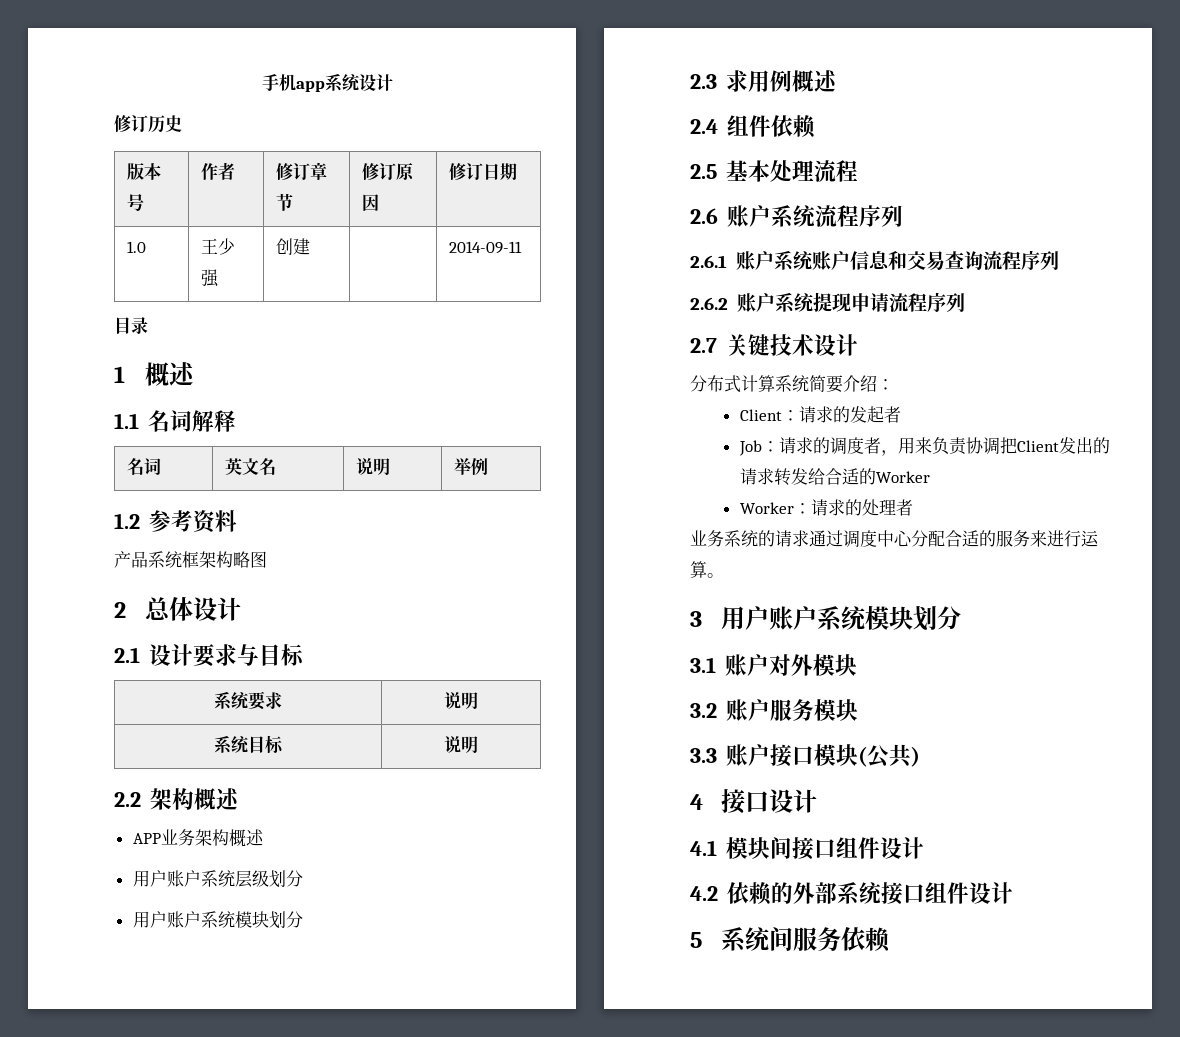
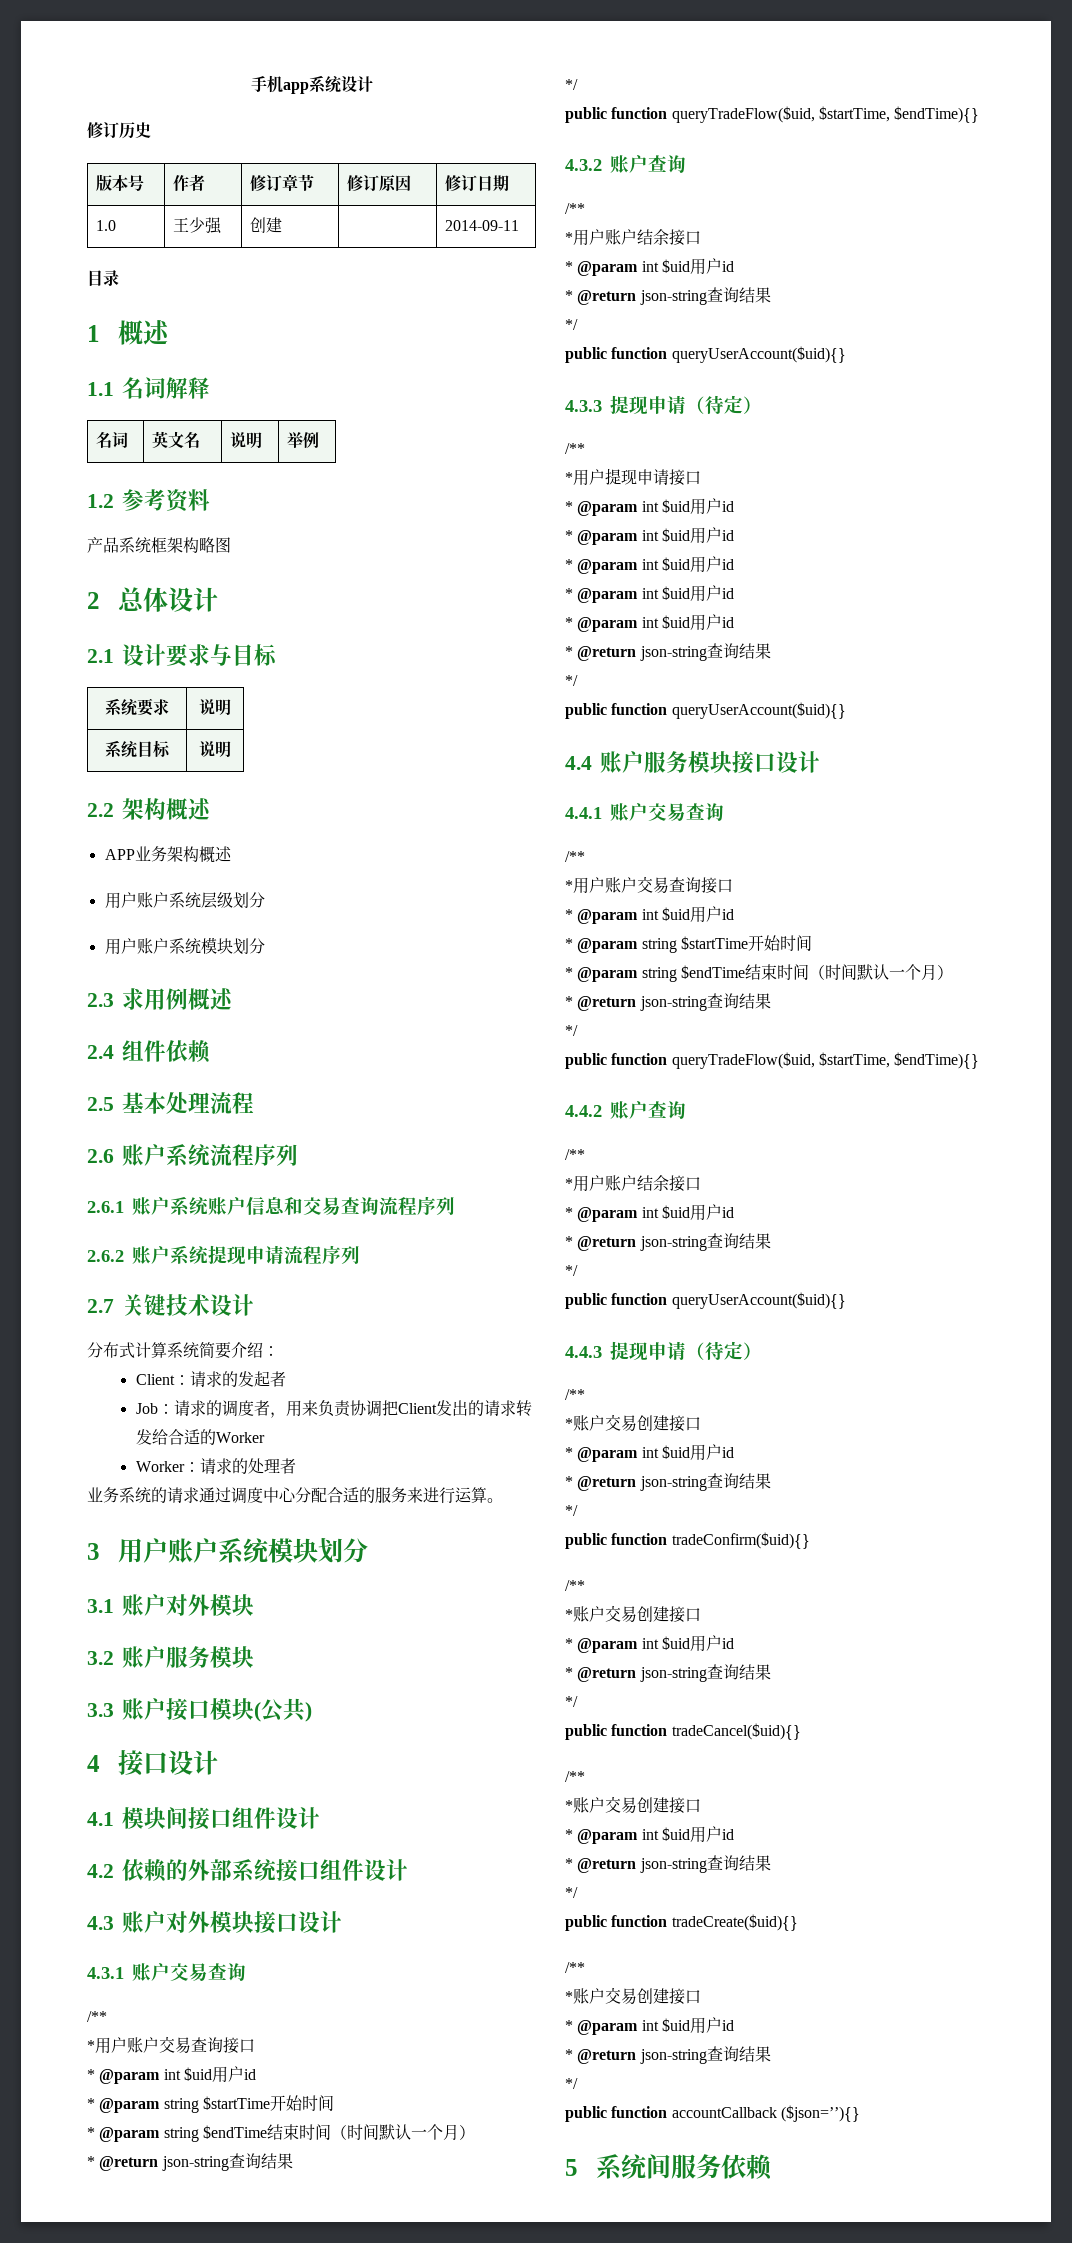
(1013, 893) none -> [87,1911,342,1934] [87,1963,246,1982] [87,2011,107,2022] [87,2036,255,2054] [87,2066,256,2084] [87,2095,334,2113] [87,2124,475,2142] [87,2153,293,2171] [565,79,578,90] [565,106,980,123] [565,155,686,173] [565,203,585,214] [565,229,701,246] [565,258,734,276] [565,287,771,305] [565,319,578,330] [565,346,846,363] [565,395,762,415] [565,443,585,454] [565,468,701,486] [565,498,734,516] [565,527,734,545] [565,556,734,574] [565,585,734,603] [565,614,734,632] [565,643,771,661] [565,675,578,686] [565,702,846,719] [565,751,820,774] [565,803,724,822] [565,851,585,862] [565,876,733,894] [565,906,734,924] [565,935,812,953] [565,964,953,982] [565,993,771,1011] [565,1025,578,1036] [565,1052,980,1069] [565,1101,686,1119] [565,1149,585,1160] [565,1175,701,1192] [565,1204,734,1222] [565,1233,771,1251] [565,1265,578,1276] [565,1292,846,1309] [565,1341,762,1361] [565,1389,585,1400] [565,1414,701,1432] [565,1444,734,1462] [565,1473,771,1491] [565,1505,578,1516] [565,1532,810,1549] [565,1580,585,1591] [565,1605,701,1623] [565,1635,734,1653] [565,1664,771,1682] [565,1696,578,1707] [565,1723,801,1740] [565,1771,585,1782] [565,1796,701,1814] [565,1826,734,1844] [565,1855,771,1873] [565,1887,578,1898] [565,1914,798,1931] [565,1962,585,1973] [565,1987,701,2005] [565,2017,734,2035] [565,2046,771,2064] [565,2078,578,2089] [565,2105,860,2122] // 4.3账户对外模块接口设计 // 4.3.1账户交易查询 // /** // *用户账户交易查询接口 // * @param int $uid用户id // * @param string $startTime开始时间 // * @param string $endTime结束时间（时间默认一个月） // * @return json-string查询结果 // */ // public function queryTradeFlow($uid, $startTime, $endTime){} // 4.3.2账户查询 // /** // *用户账户结余接口 // * @param int $uid用户id // * @return json-string查询结果 // */ // public function queryUserAccount($uid){} // 4.3.3提现申请（待定） // /** // *用户提现申请接口 // * @param int $uid用户id // * @param int $uid用户id // * @param int $uid用户id // * @param int $uid用户id // * @param int $uid用户id // * @return json-string查询结果 // */ // public function queryUserAccount($uid){} // 4.4账户服务模块接口设计 // 4.4.1账户交易查询 // /** // *用户账户交易查询接口 // * @param int $uid用户id // * @param string $startTime开始时间 // * @param string $endTime结束时间（时间默认一个月） // * @return json-string查询结果 // */ // public function queryTradeFlow($uid, $startTime, $endTime){} // 4.4.2账户查询 // /** // *用户账户结余接口 // * @param int $uid用户id // * @return json-string查询结果 // */ // public function queryUserAccount($uid){} // 4.4.3提现申请（待定） // /** // *账户交易创建接口 // * @param int $uid用户id // * @return json-string查询结果 // */ // public function tradeConfirm($uid){} // /** // *账户交易创建接口 // * @param int $uid用户id // * @return json-string查询结果 // */ // public function tradeCancel($uid){} // /** // *账户交易创建接口 // * @param int $uid用户id // * @return json-string查询结果 // */ // public function tradeCreate($uid){} // /** // *账户交易创建接口 // * @param int $uid用户id // * @return json-string查询结果 // */ // public function accountCallback ($json=’’){}

